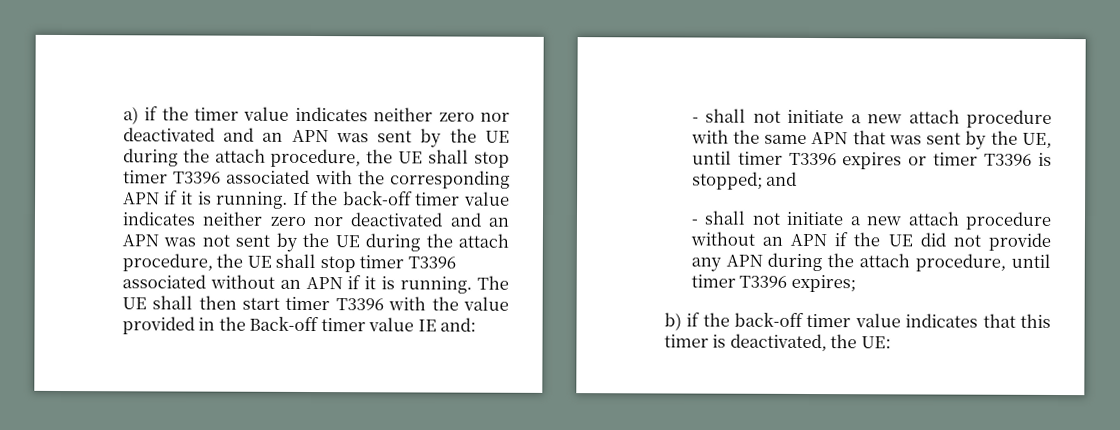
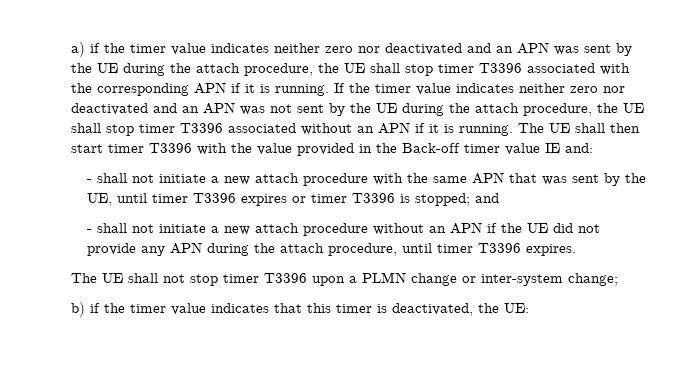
[342,191,413,206] back-off -> (370, 88) none
[790,274,856,293] expires; -> [526,244,577,256] [70,272,618,286] expires. // The UE shall not stop timer T3396 upon a PLMN change or inter-system change;
[734,312,805,327] back-off -> (125, 308) none

